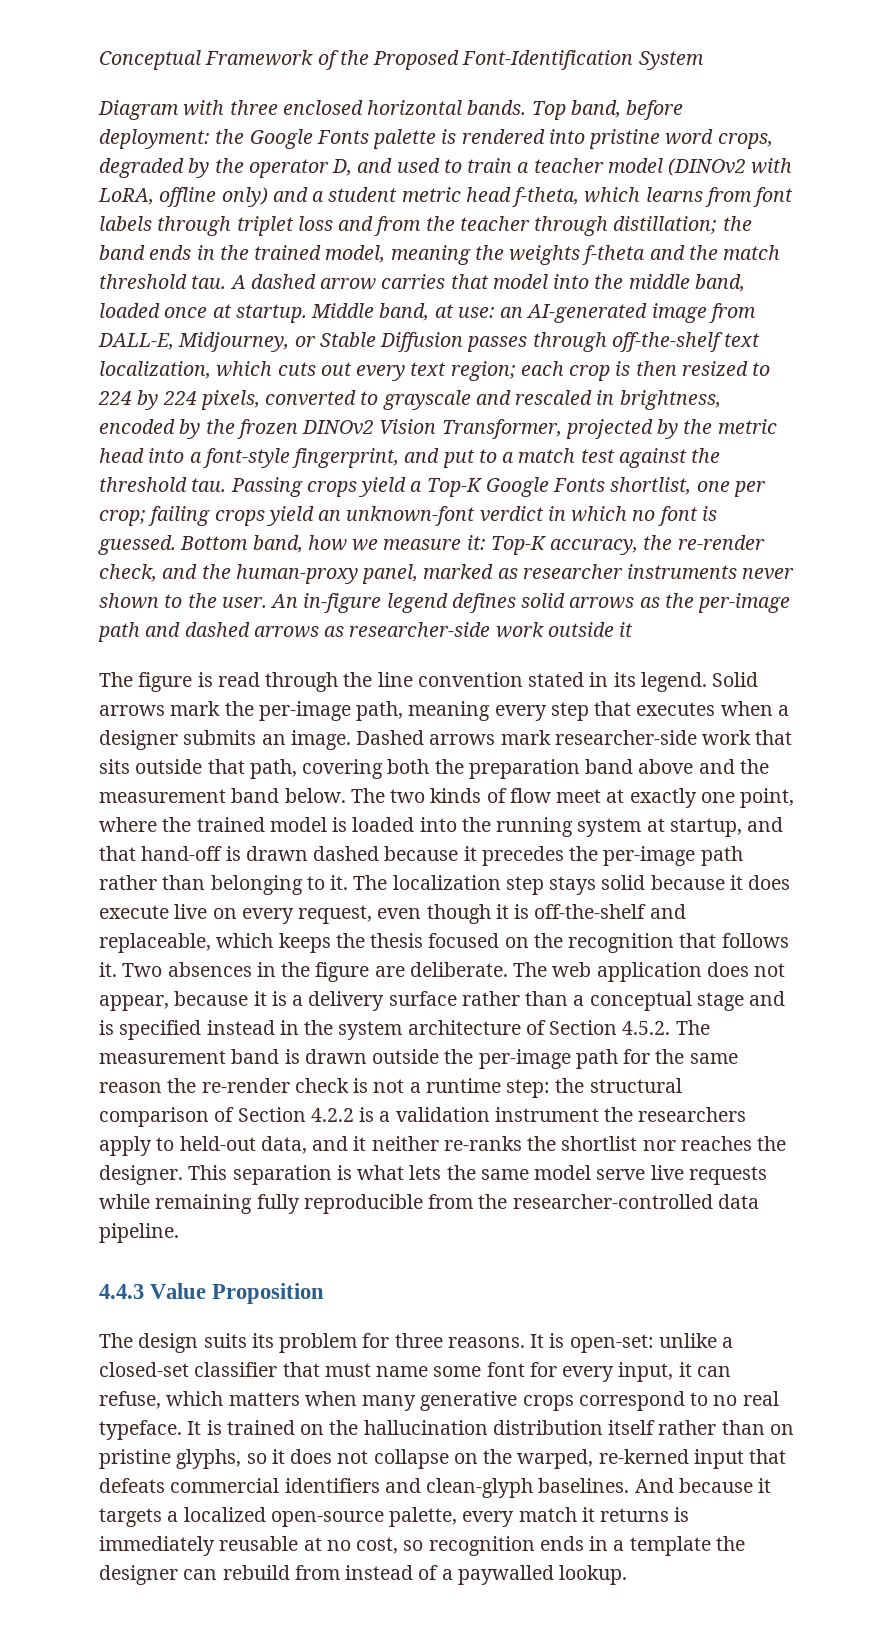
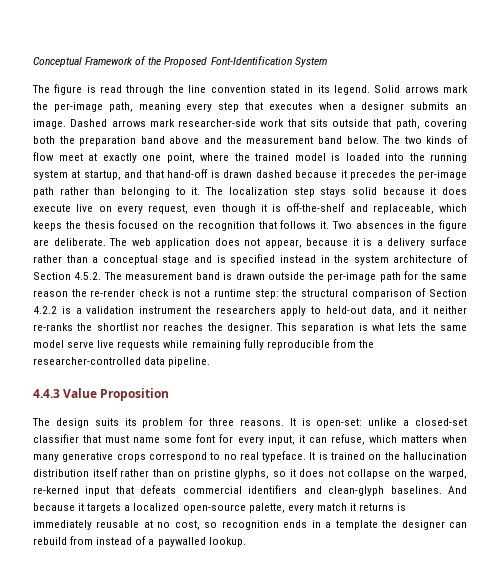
[98,100,684,120] [99,129,773,149] [99,158,793,178] [98,187,794,207] [99,216,752,236] [99,245,781,265] [99,274,745,292] [99,303,756,323] [98,332,761,352] [99,361,771,381] [98,390,721,410] [99,419,777,439] [99,448,721,468] [99,477,766,497] [99,506,717,526] [98,535,765,555] [99,564,795,584] [99,593,791,613] [98,622,634,642] // Diagram with three enclosed horizontal bands. Top band, before deployment: the Google Fonts palette is rendered into pristine word crops, degraded by the operator D, and used to train a teacher model (DINOv2 with LoRA, offline only) and a student metric head f-theta, which learns from font labels through triplet loss and from the teacher through distillation; the band ends in the trained model, meaning the weights f-theta and the match threshold tau. A dashed arrow carries that model into the middle band, loaded once at startup. Middle band, at use: an AI-generated image from DALL-E, Midjourney, or Stable Diffusion passes through off-the-shelf text localization, which cuts out every text region; each crop is then resized to 224 by 224 pixels, converted to grayscale and rescaled in brightness, encoded by the frozen DINOv2 Vision Transformer, projected by the metric head into a font-style fingerprint, and put to a match test against the threshold tau. Passing crops yield a Top-K Google Fonts shortlist, one per crop; failing crops yield an unknown-font verdict in which no font is guessed. Bottom band, how we measure it: Top-K accuracy, the re-render check, and the human-proxy panel, marked as researcher instruments never shown to the user. An in-figure legend defines solid arrows as the per-image path and dashed arrows as researcher-side work outside it -> (327, 62) none

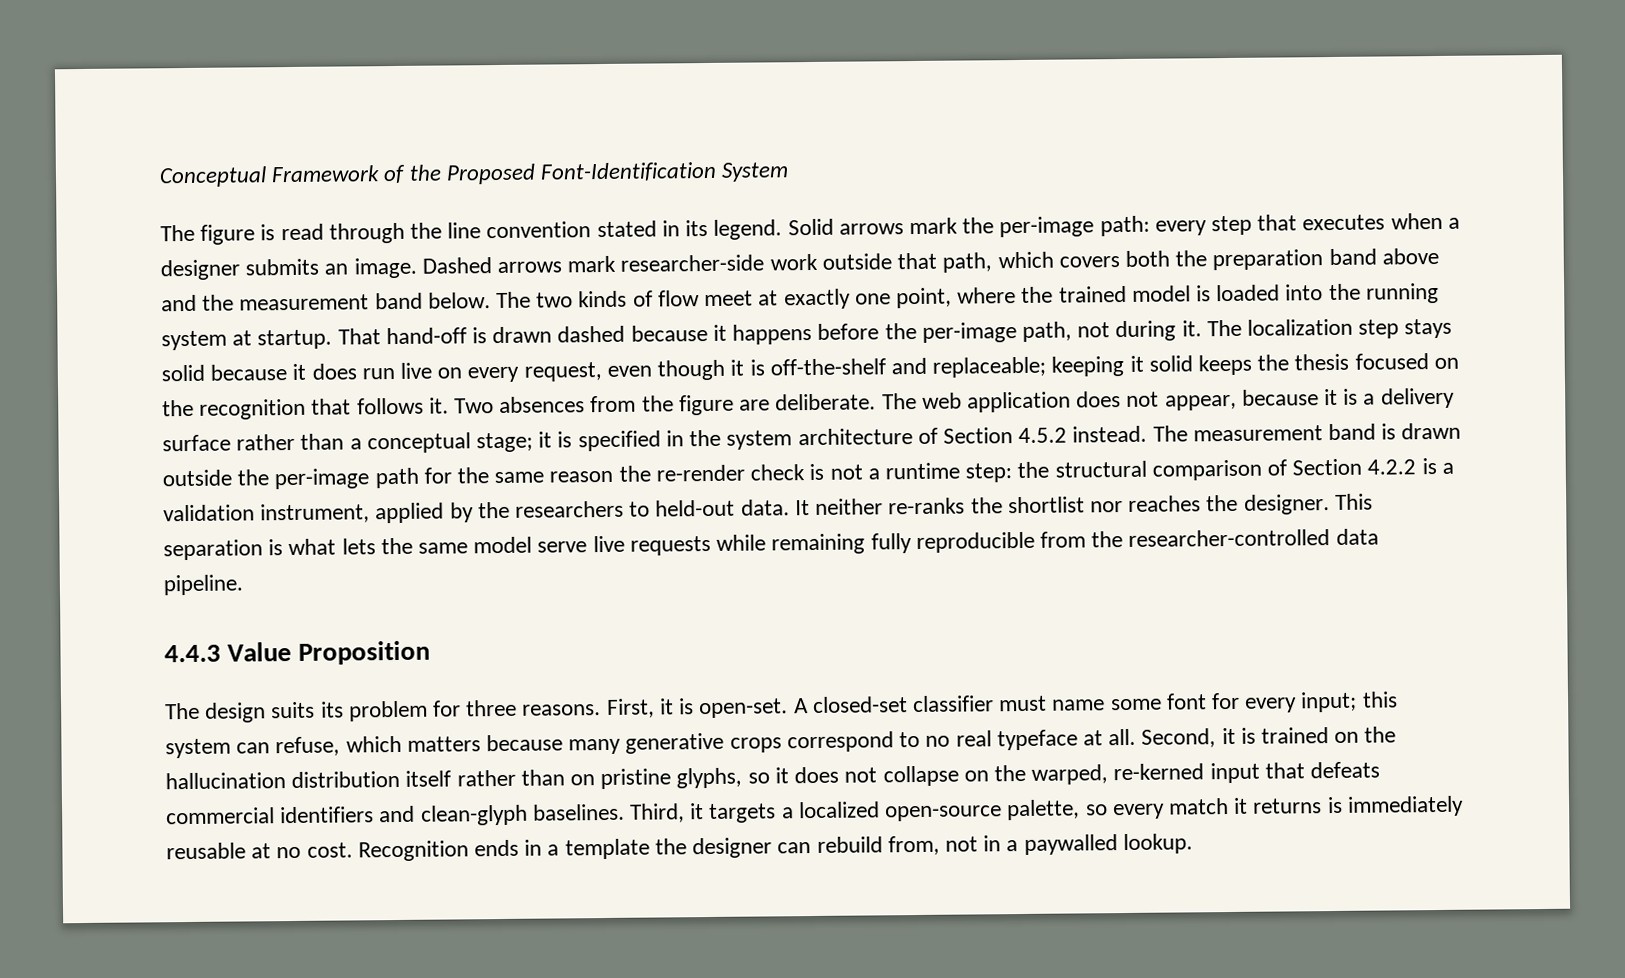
[108,102,181,112] path, meaning -> [1099,215,1150,237] path:
[287,119,328,127] that sits -> (818, 262) none
[423,119,467,129] covering -> [997,251,1120,269] which covers
[83,170,164,180] startup, and that -> [257,328,381,350] startup. That
[350,170,467,180] [33,187,186,197] precedes the per-image path rather than belonging to -> [732,320,1177,345] happens before the per-image path, not during
[33,204,71,212] execute -> [361,368,395,380] run
[372,204,467,214] replaceable, which -> [932,355,1193,378] replaceable; keeping it solid
[407,221,417,229] in -> [590,395,637,413] from
[162,255,213,265] stage and -> [476,431,553,453] stage; it
[279,255,316,263] instead -> (661, 441) none
[74,272,102,280] 4.5.2. -> [1018,425,1148,444] 4.5.2 instead.
[139,306,192,314] instrument -> [260,502,474,524] instrument, applied by
[280,306,307,316] apply -> (625, 509) none
[370,306,429,316] data, and it -> [740,499,810,516] data. It
[289,418,410,428] It is open-set: unlike a -> [606,698,809,719] First, it is open-set. A
[83,435,102,443] that -> (994, 704) none
[267,435,305,445] input, it -> [1300,691,1398,713] [165,738,231,759] input; this system
[441,435,467,443] when -> [486,734,564,752] because
[262,451,316,462] typeface. It -> [996,727,1236,751] typeface at all. Second, it
[448,486,467,494] [33,503,75,511] And because -> [630,803,686,823] Third,
(285, 508) none -> [1085,804,1108,816] so
[174,520,279,530] cost, so recognition -> [306,840,469,862] cost. Recognition
[70,536,147,545] from instead of -> [887,835,1002,856] from, not in

